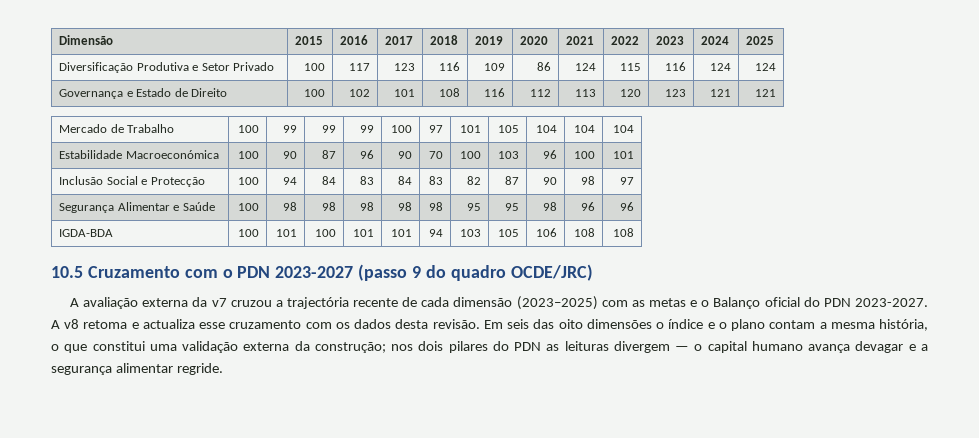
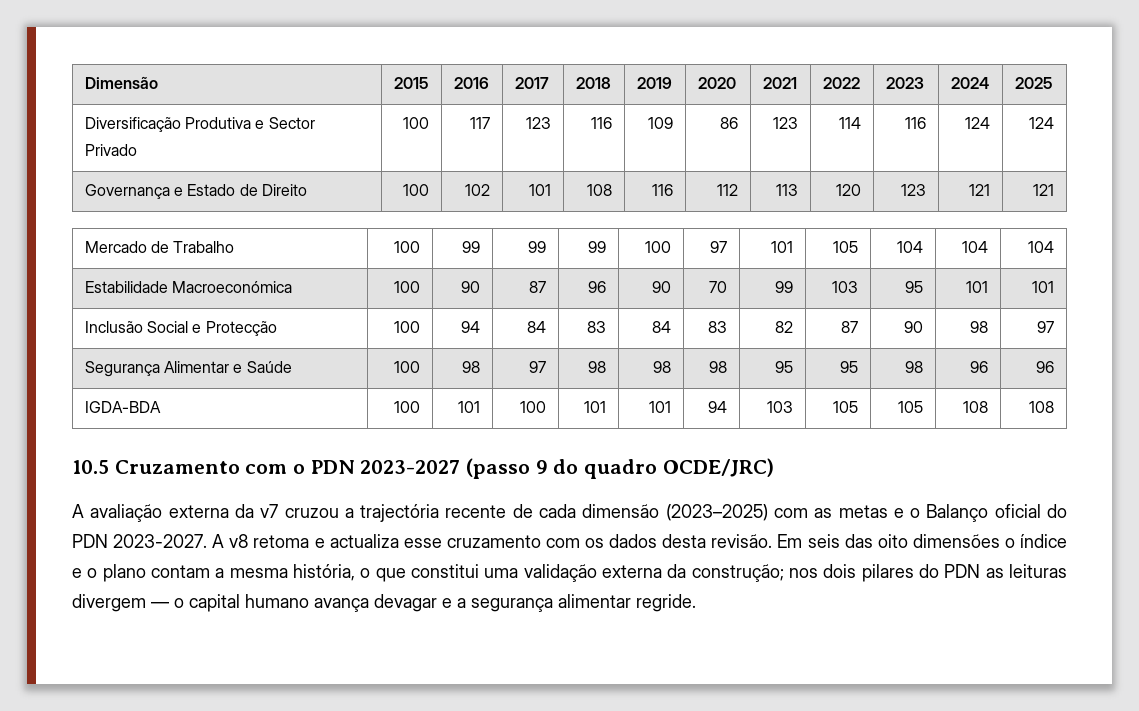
[201,63,230,71] Setor -> [268,117,315,129] Sector
[574,63,596,71] [619,63,641,71] 124 | 115 -> [773,117,799,129] [839,117,862,129] 123 | 114
[459,151,481,159] [497,151,519,159] [542,150,557,159] [573,151,595,159] 100 | 103 | 96 | 100 -> [775,281,794,293] [832,281,859,293] [905,281,924,293] [966,281,989,293] 99 | 103 | 95 | 101
[321,202,336,211] 98 -> [529,361,547,373] 97
[535,228,557,237] 106 -> [898,401,924,413] 105

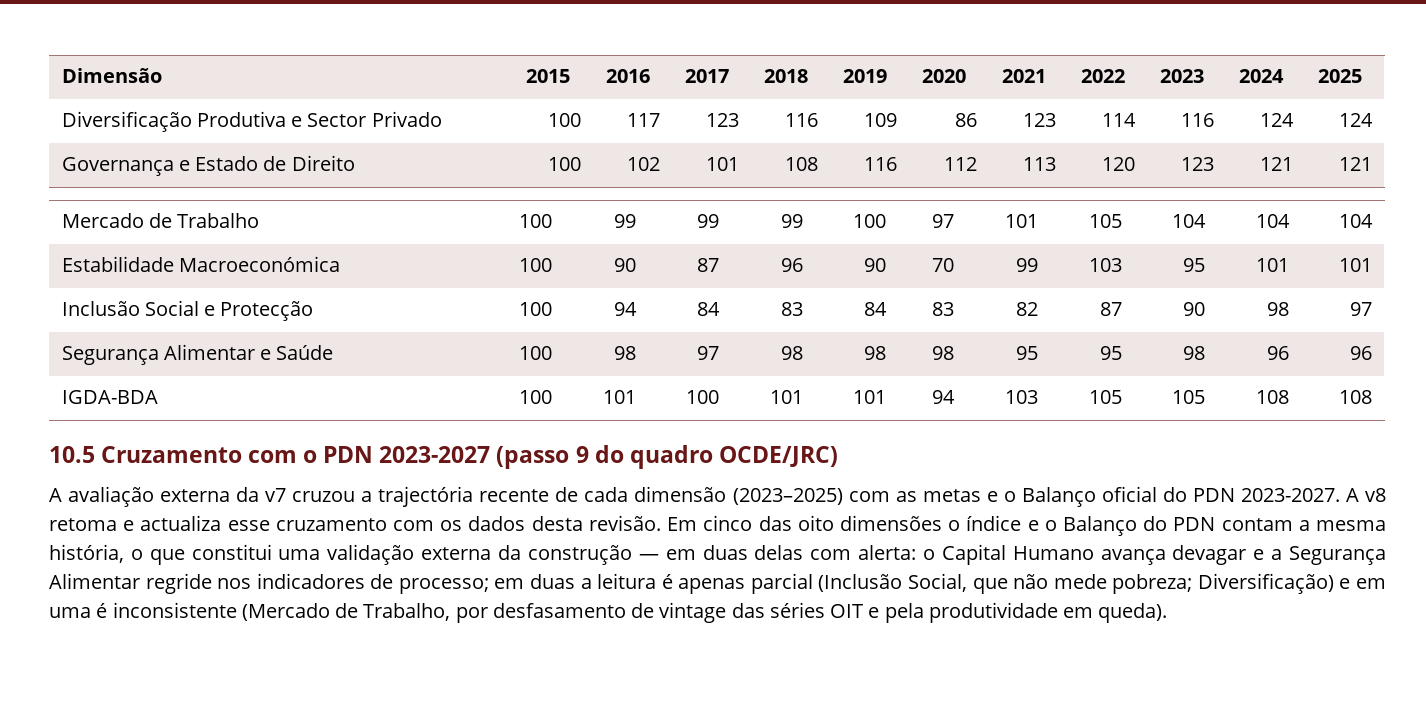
[807,534,840,548] seis -> [703,515,753,531] cinco
[102,564,146,582] plano -> [1062,516,1216,536] Balanço do PDN
[691,564,1068,582] [72,594,696,612] construção; nos dois pilares do PDN as leituras divergem — o capital humano avança devagar e a segurança alimentar regride. -> [527,544,1386,565] [49,573,1386,594] [49,602,1168,623] construção — em duas delas com alerta: o Capital Humano avança devagar e a Segurança Alimentar regride nos indicadores de processo; em duas a leitura é apenas parcial (Inclusão Social, que não mede pobreza; Diversificação) e em uma é inconsistente (Mercado de Trabalho, por desfasamento de vintage das séries OIT e pela produtividade em queda).

